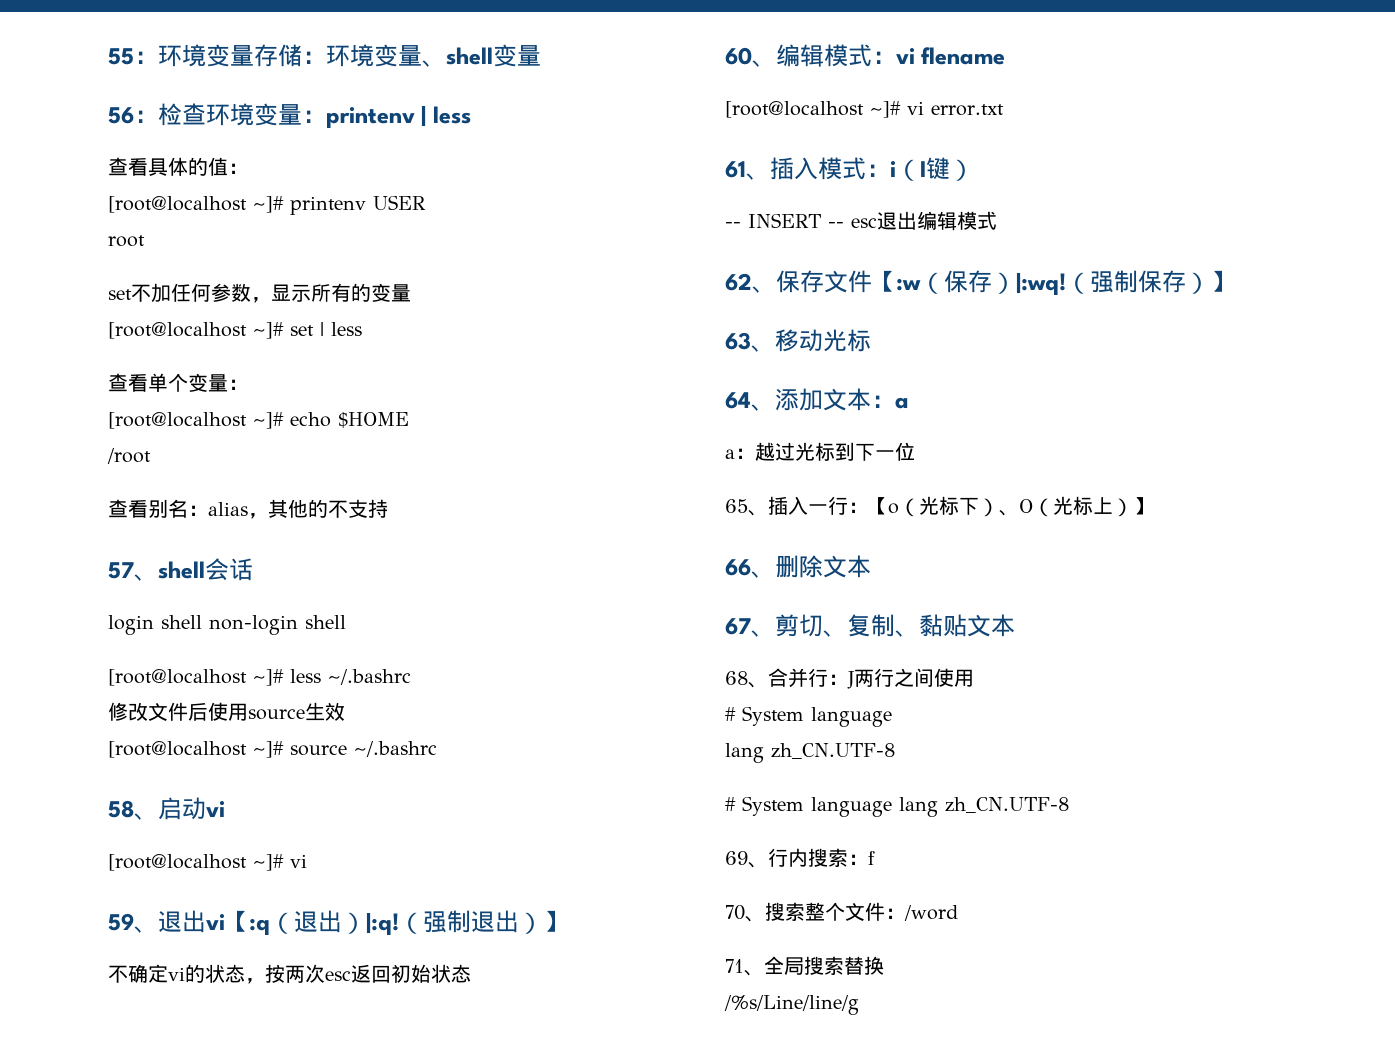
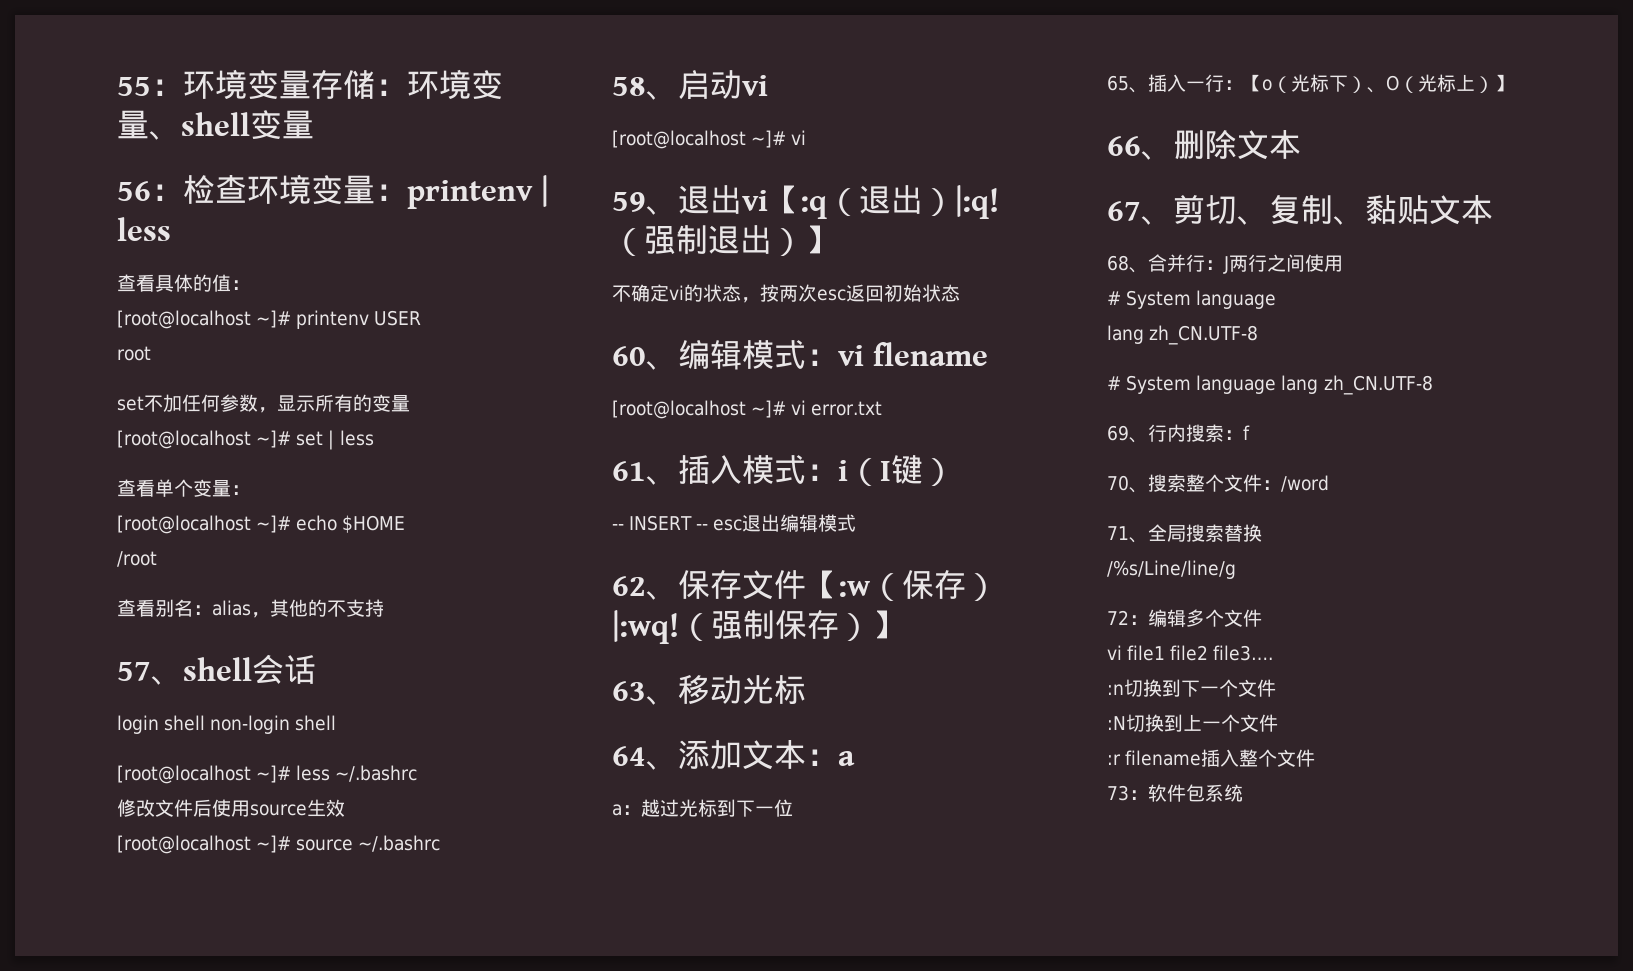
(859, 1005) none -> [1107,609,1262,628] [1107,645,1274,661] [1107,679,1276,697] [1107,714,1278,732] [1107,749,1316,767] [1107,784,1243,802] // 72：编辑多个文件 // vi file1 file2 file3…. // :n切换到下一个文件 // :N切换到上一个文件 // :r filename插入整个文件 // 73：软件包系统

